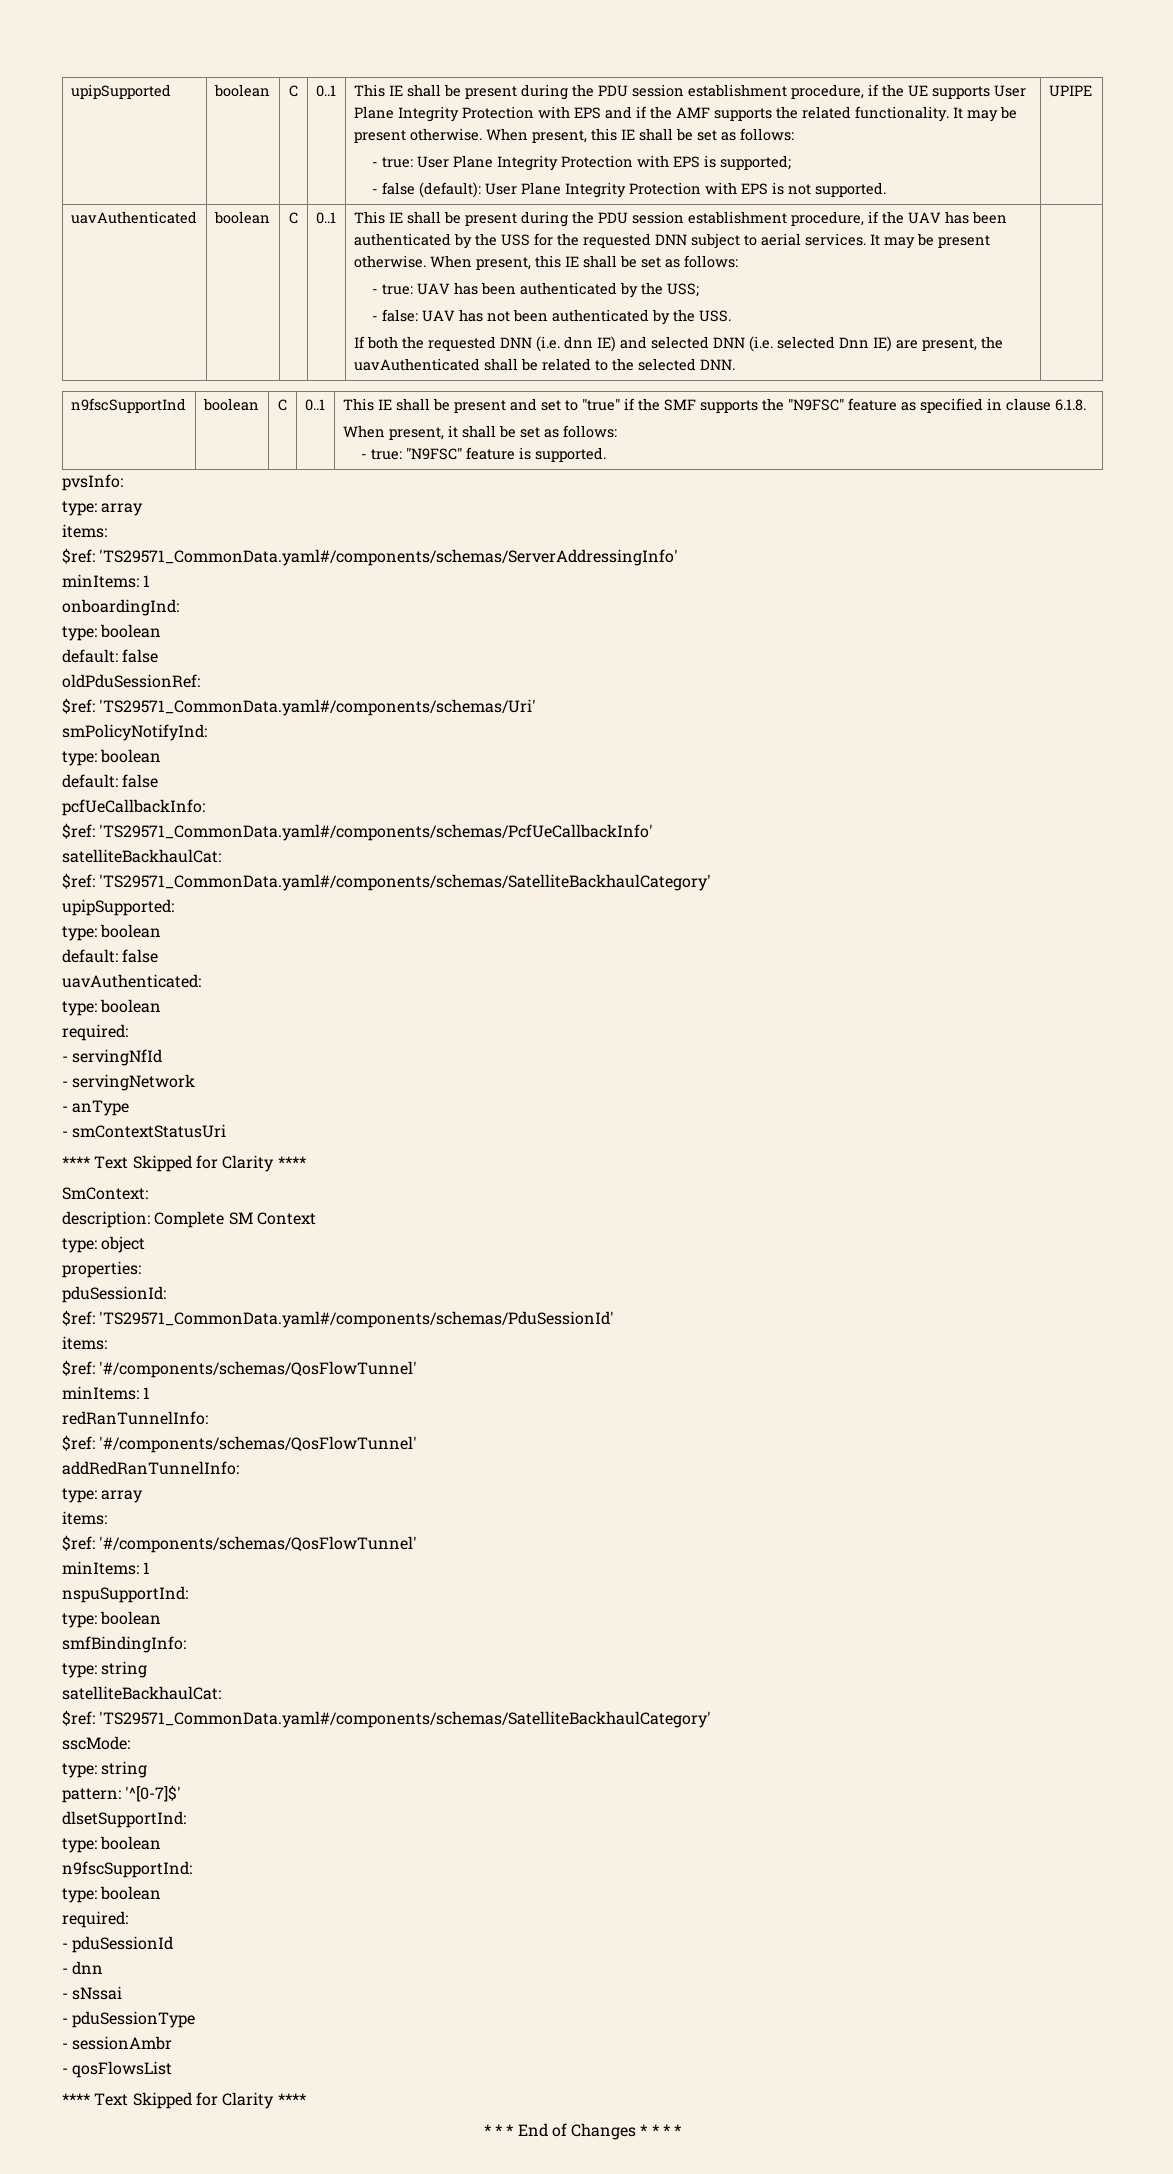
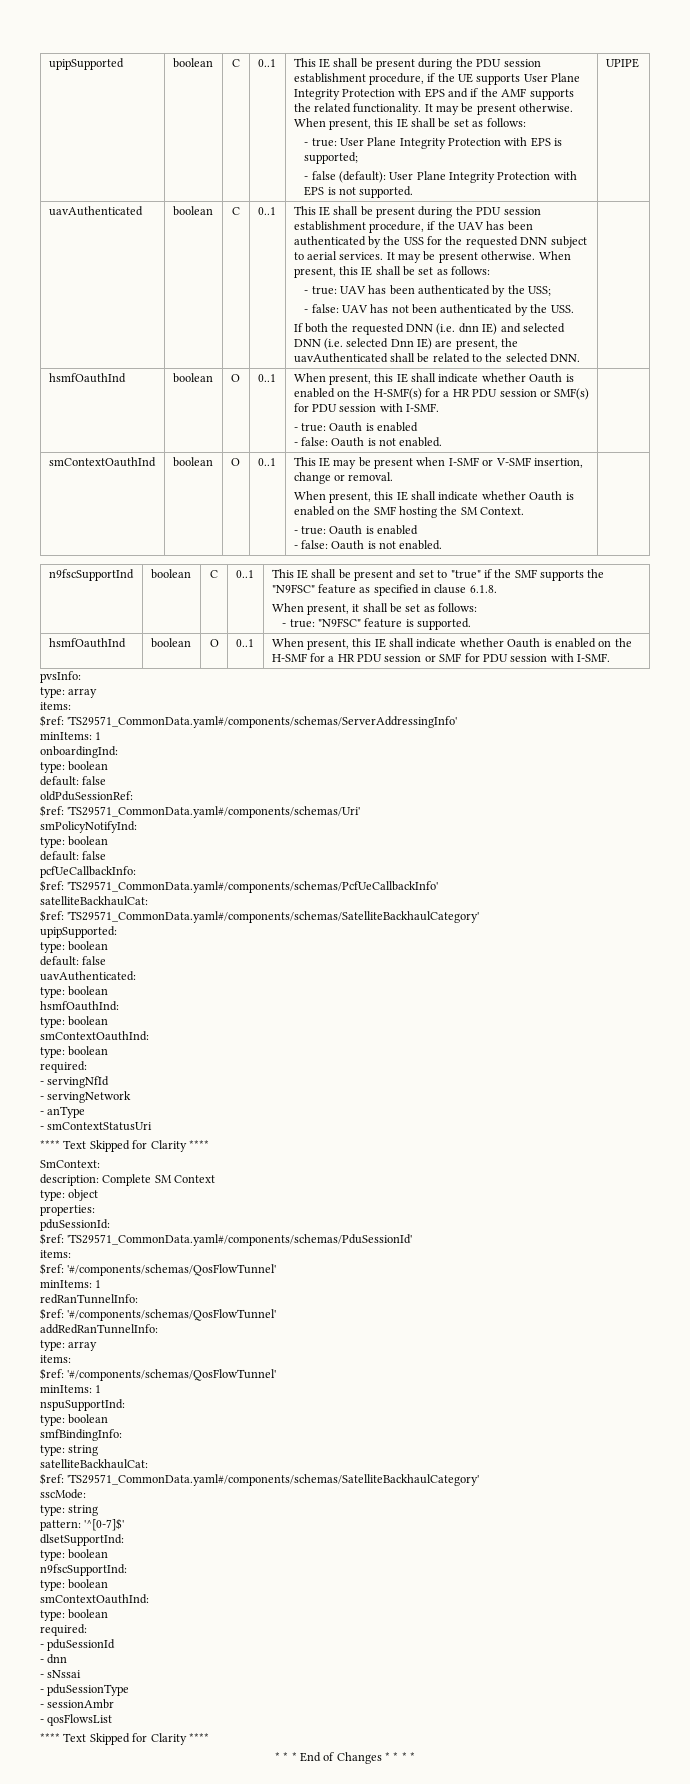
(735, 364) none -> [48,373,126,383] [172,373,213,383] [230,374,240,382] [257,374,276,382] [293,373,574,385] [293,388,590,400] [293,403,440,412] [293,422,419,432] [293,437,443,447] [48,457,156,467] [172,457,213,467] [230,458,240,466] [257,458,276,466] [293,457,583,469] [293,472,394,484] [293,491,574,503] [293,506,525,518] [293,525,419,535] [293,540,443,550] // hsmfOauthInd | boolean | O | 0..1 | When present, this IE shall indicate whether Oauth is enabled on the H-SMF(s) for a HR PDU session or SMF(s) for PDU session with I-SMF. // - true: Oauth is enabled // - false: Oauth is not enabled. | // smContextOauthInd | boolean | O | 0..1 | This IE may be present when I-SMF or V-SMF insertion, change or removal. // When present, this IE shall indicate whether Oauth is enabled on the SMF hosting the SM Context. // - true: Oauth is enabled // - false: Oauth is not enabled. |
(606, 454) none -> [48,638,126,648] [150,638,191,648] [209,639,219,647] [235,639,254,647] [271,638,632,650] [271,653,611,662] // hsmfOauthInd | boolean | O | 0..1 | When present, this IE shall indicate whether Oauth is enabled on the H-SMF for a HR PDU session or SMF for PDU session with I-SMF.
(162, 1006) none -> [40,1001,119,1011] [40,1016,109,1028] [40,1031,149,1041] [40,1046,109,1058] // hsmfOauthInd: // type: boolean // smContextOauthInd: // type: boolean
(162, 1893) none -> [40,1594,149,1604] [40,1609,109,1621] // smContextOauthInd: // type: boolean

